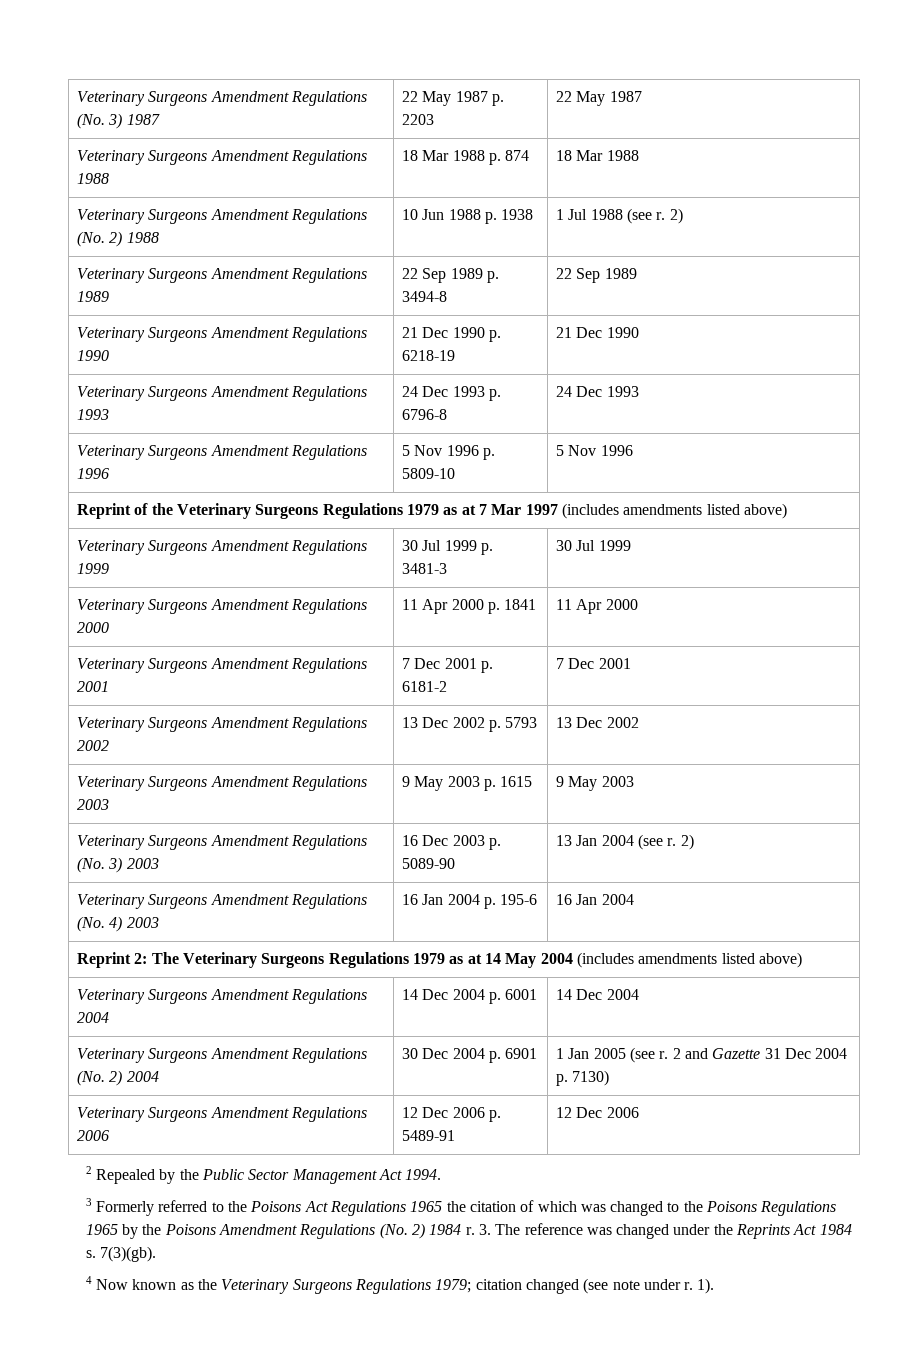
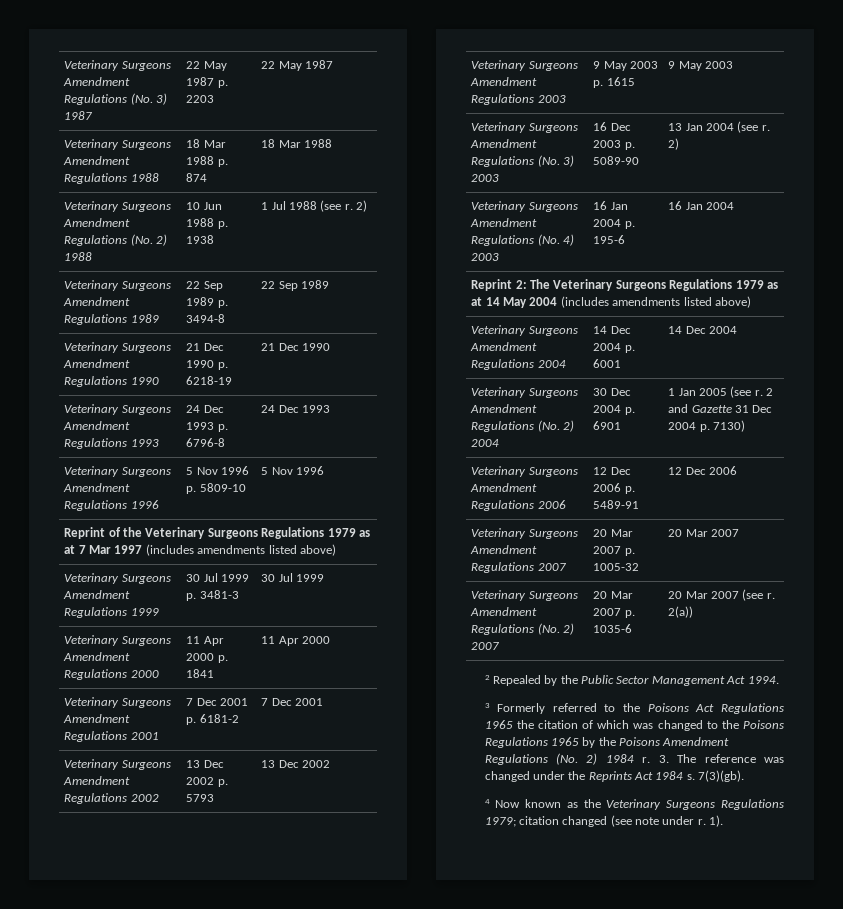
(639, 1112) none -> [471,528,578,539] [470,545,538,554] [471,562,566,573] [593,529,633,537] [593,546,635,556] [593,563,640,571] [668,529,740,537] [471,590,578,601] [470,607,538,616] [471,623,575,635] [471,642,500,650] [593,591,633,599] [593,608,635,618] [593,624,633,633] [668,589,775,601] [668,606,694,618] // Veterinary Surgeons Amendment Regulations 2007 | 20 Mar 2007 p. 1005-32 | 20 Mar 2007 // Veterinary Surgeons Amendment Regulations (No. 2) 2007 | 20 Mar 2007 p. 1035-6 | 20 Mar 2007 (see r. 2(a))

